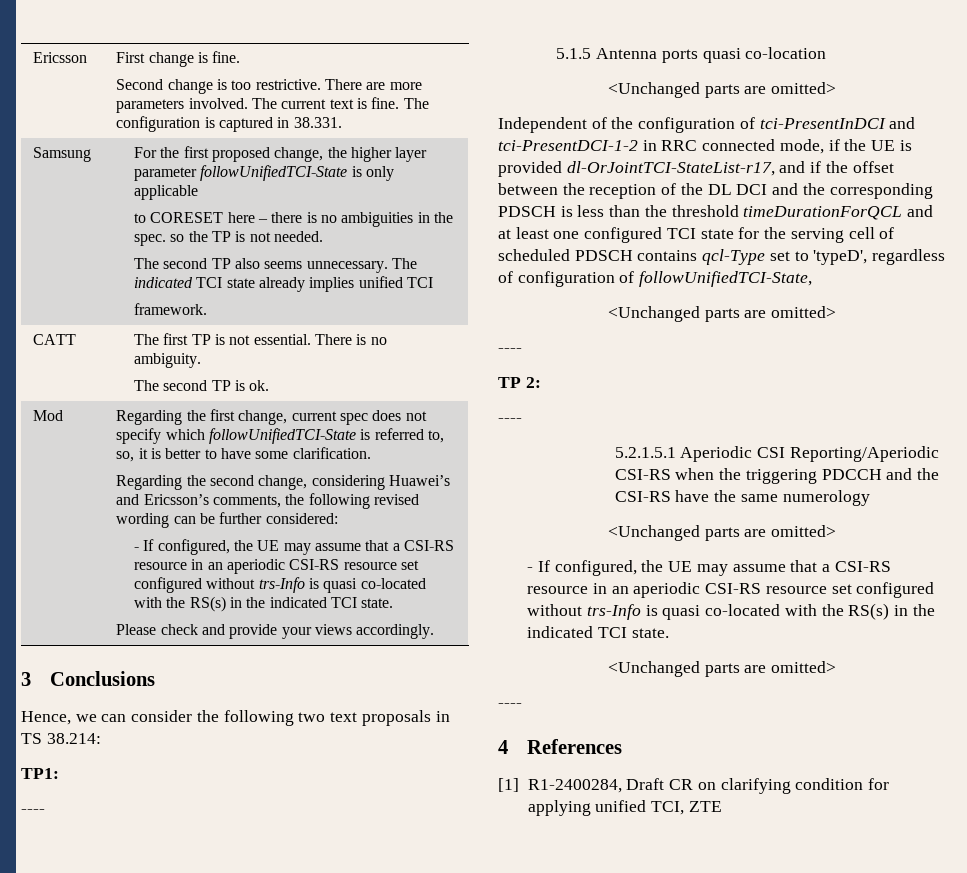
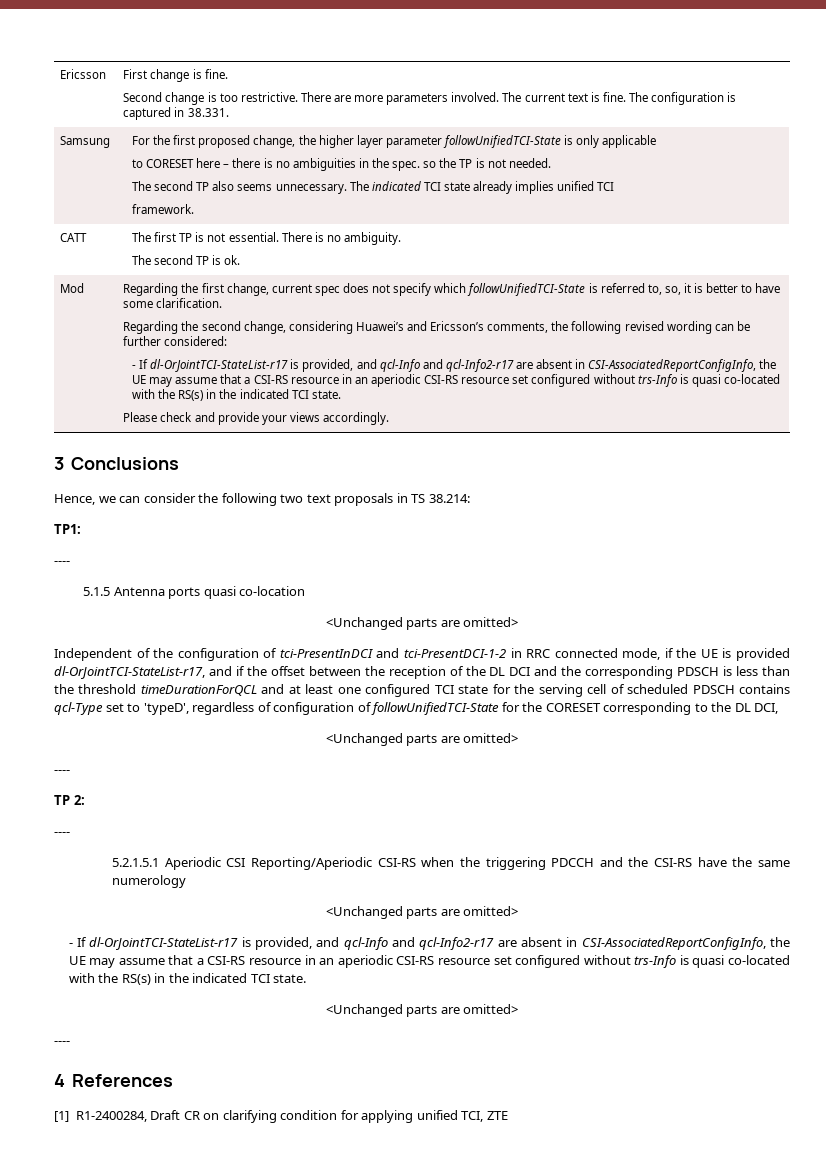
[157,539,230,555] configured, -> [150,359,757,372] dl-OrJointTCI-StateList-r17 is provided, and qcl-Info and qcl-Info2-r17 are absent in CSI-AssociatedReportConfigInfo,
[639,271,813,287] followUnifiedTCI-State, -> [371,702,779,715] followUnifiedTCI-State for the CORESET corresponding to the DL DCI,
[554,560,637,576] configured, -> [89,937,766,950] dl-OrJointTCI-StateList-r17 is provided, and qcl-Info and qcl-Info2-r17 are absent in CSI-AssociatedReportConfigInfo,

